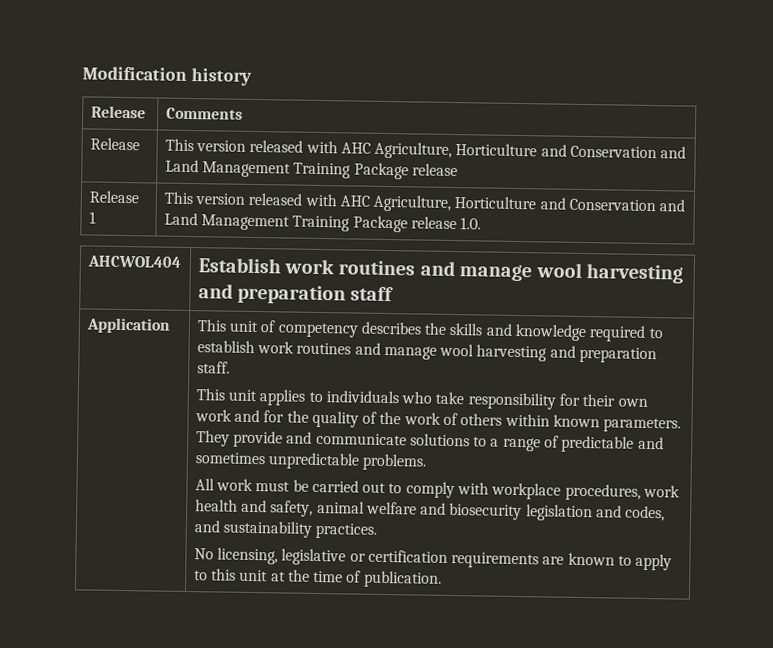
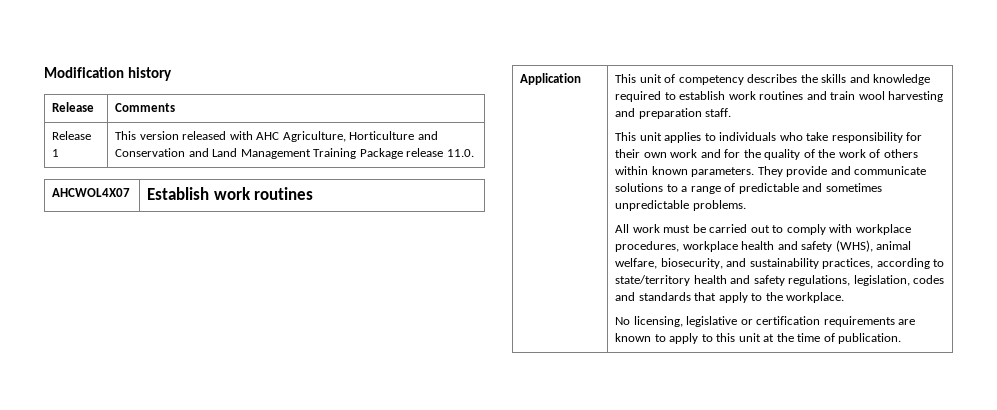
[89,137,140,151] [164,138,687,159] [164,159,458,180] // Release | This version released with AHC Agriculture, Horticulture and Conservation and Land Management Training Package release -> (176, 107) none
[460,217,482,230] [86,255,181,268] 1.0. // AHCWOL404 -> [446,149,474,157] [52,188,131,197] 11.0. // AHCWOL4X07
[419,260,683,284] [197,283,395,305] and manage wool harvesting and preparation staff -> (314, 193) none
[383,345,437,360] manage -> [830,91,856,100] train
[643,484,681,498] [194,499,666,522] [193,520,378,539] work health and safety, animal welfare and biosecurity legislation and codes, and sustainability practices. -> [682,240,912,252] [615,258,945,269] [615,275,945,286] [615,292,845,303] workplace health and safety (WHS), animal welfare, biosecurity, and sustainability practices, according to state/territory health and safety regulations, legislation, codes and standards that apply to the workplace.

